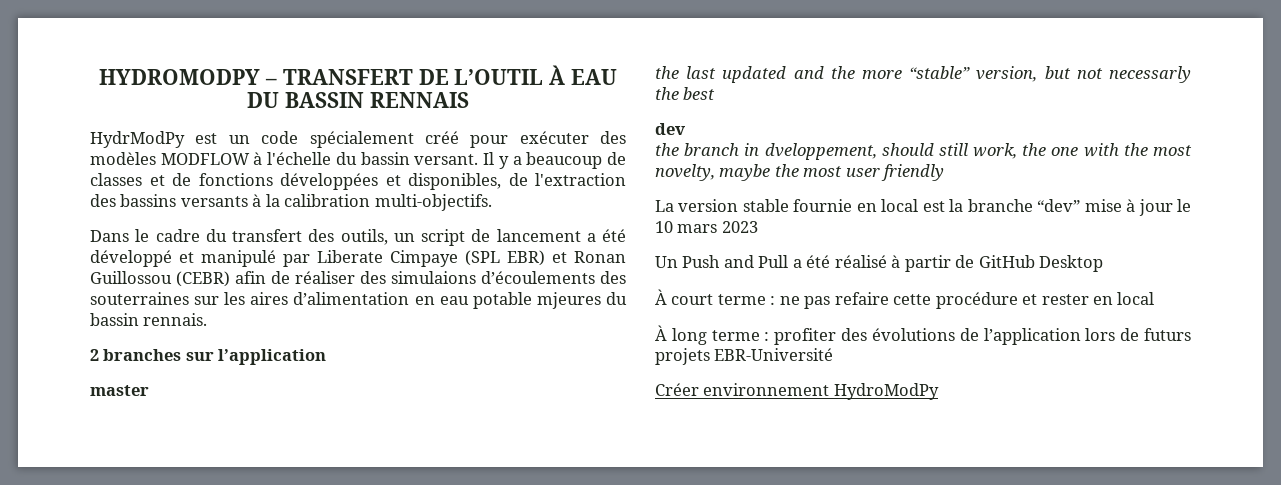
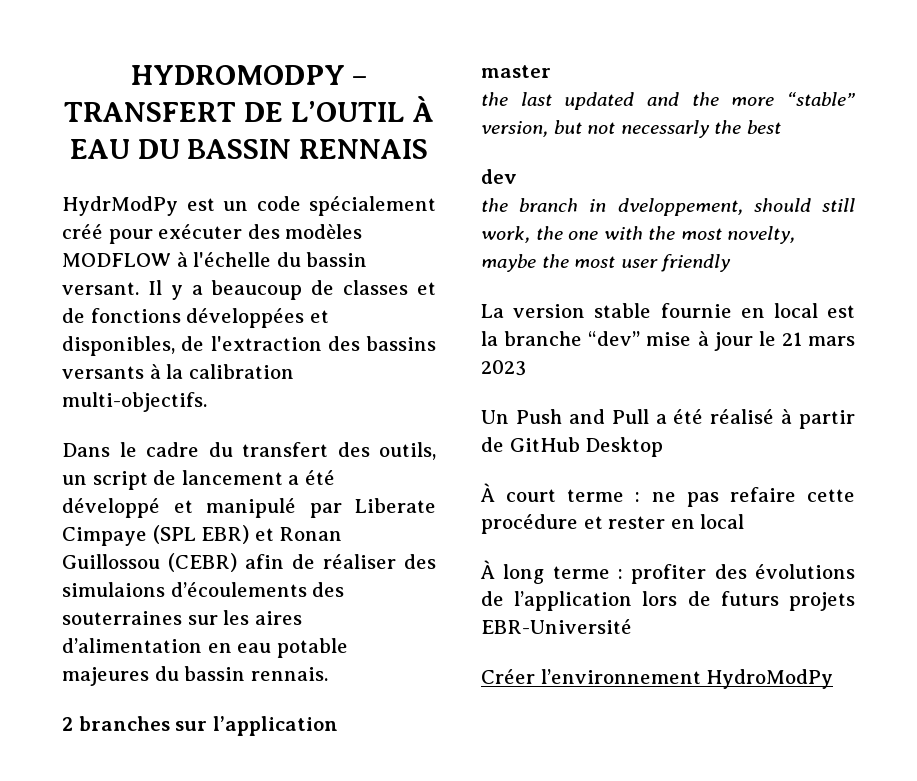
[536,292,601,309] mjeures -> [62,667,149,686] majeures
[655,221,673,233] 10 -> [781,332,802,346] 21
[703,383,830,396] environnement -> [540,669,701,684] l’environnement

